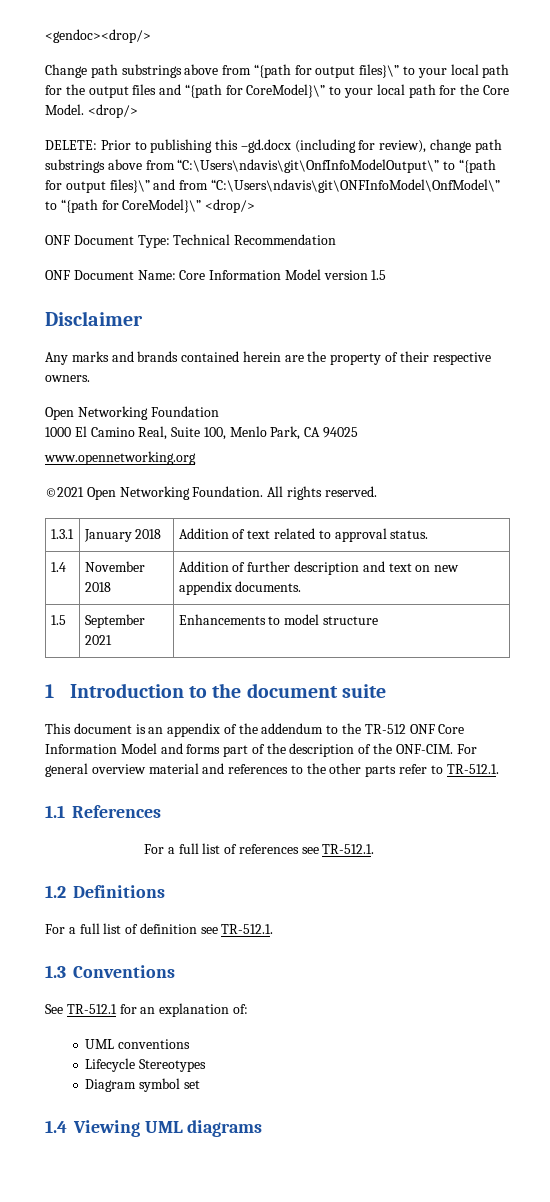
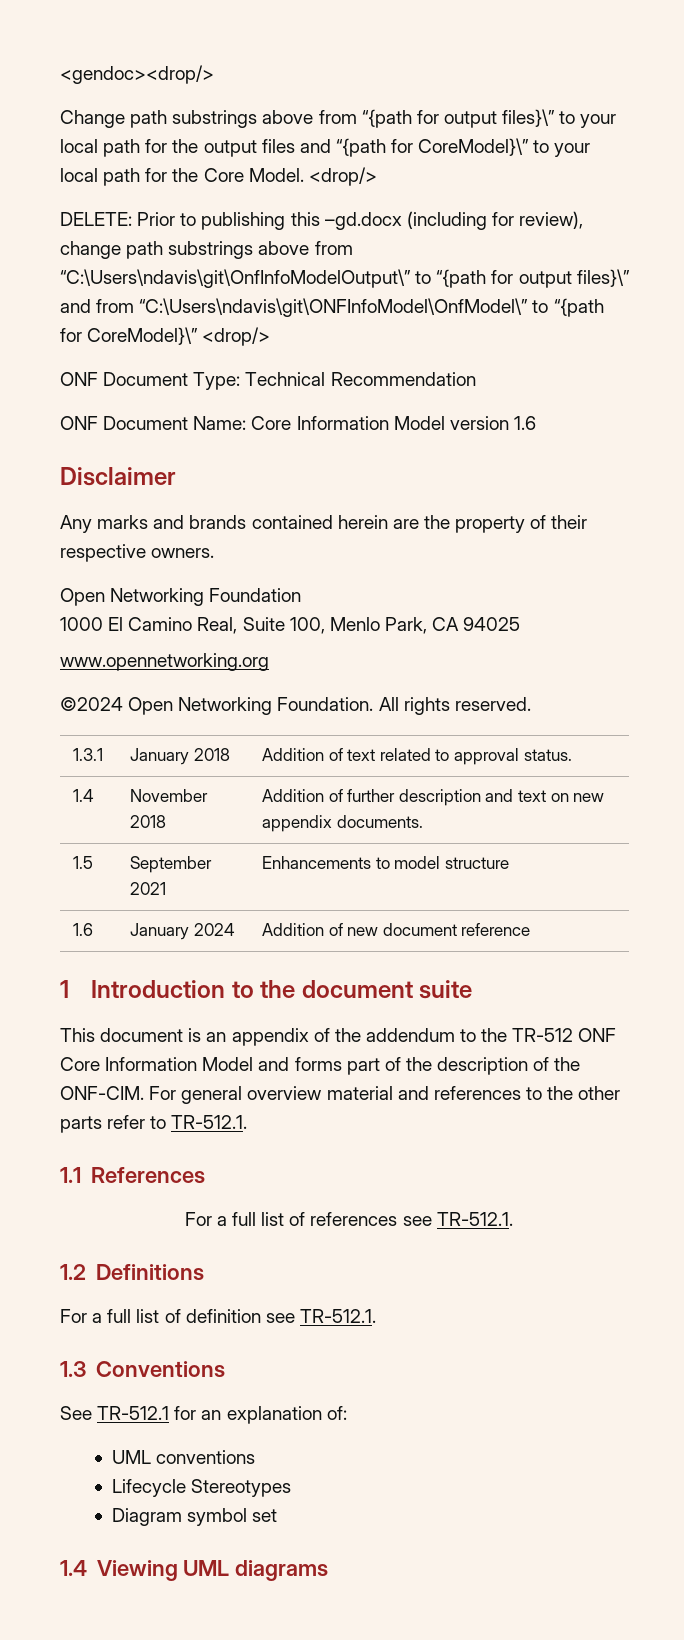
[371,270,387,280] 1.5 -> [513,416,536,430] 1.6
[45,487,84,497] ©2021 -> [60,697,123,711] ©2024
(378, 620) none -> [73,923,94,936] [130,923,235,940] [262,923,531,936] // 1.6 | January 2024 | Addition of new document reference

